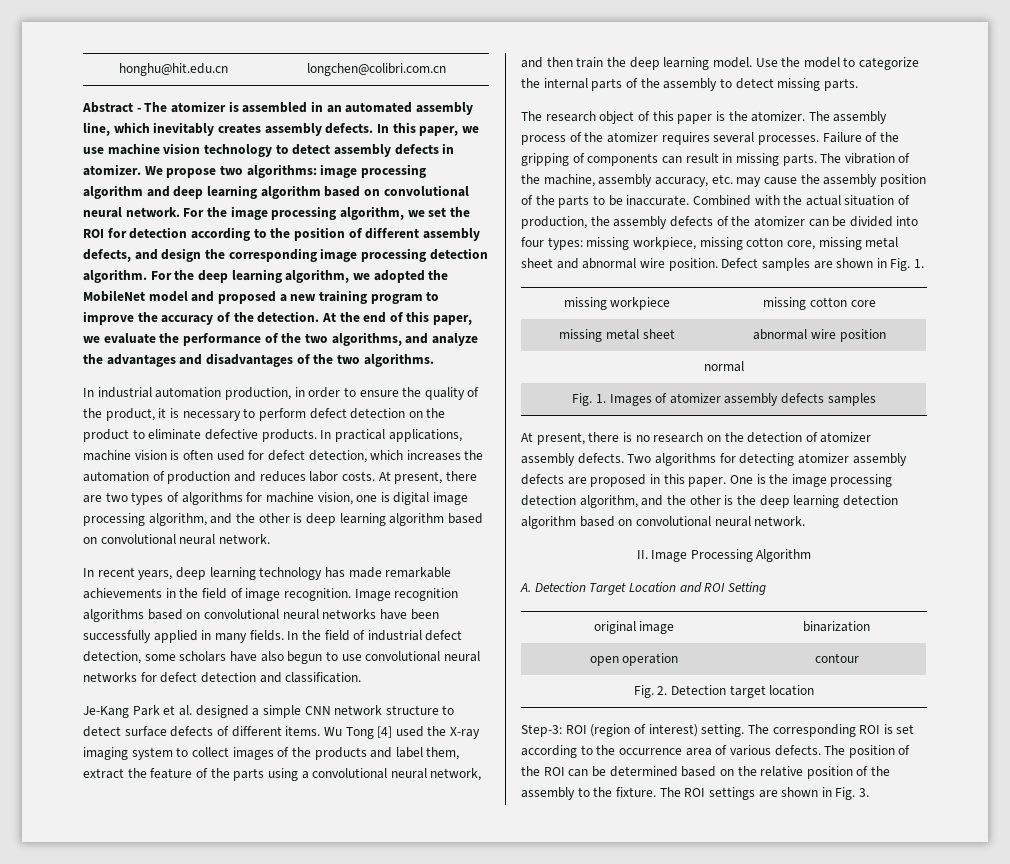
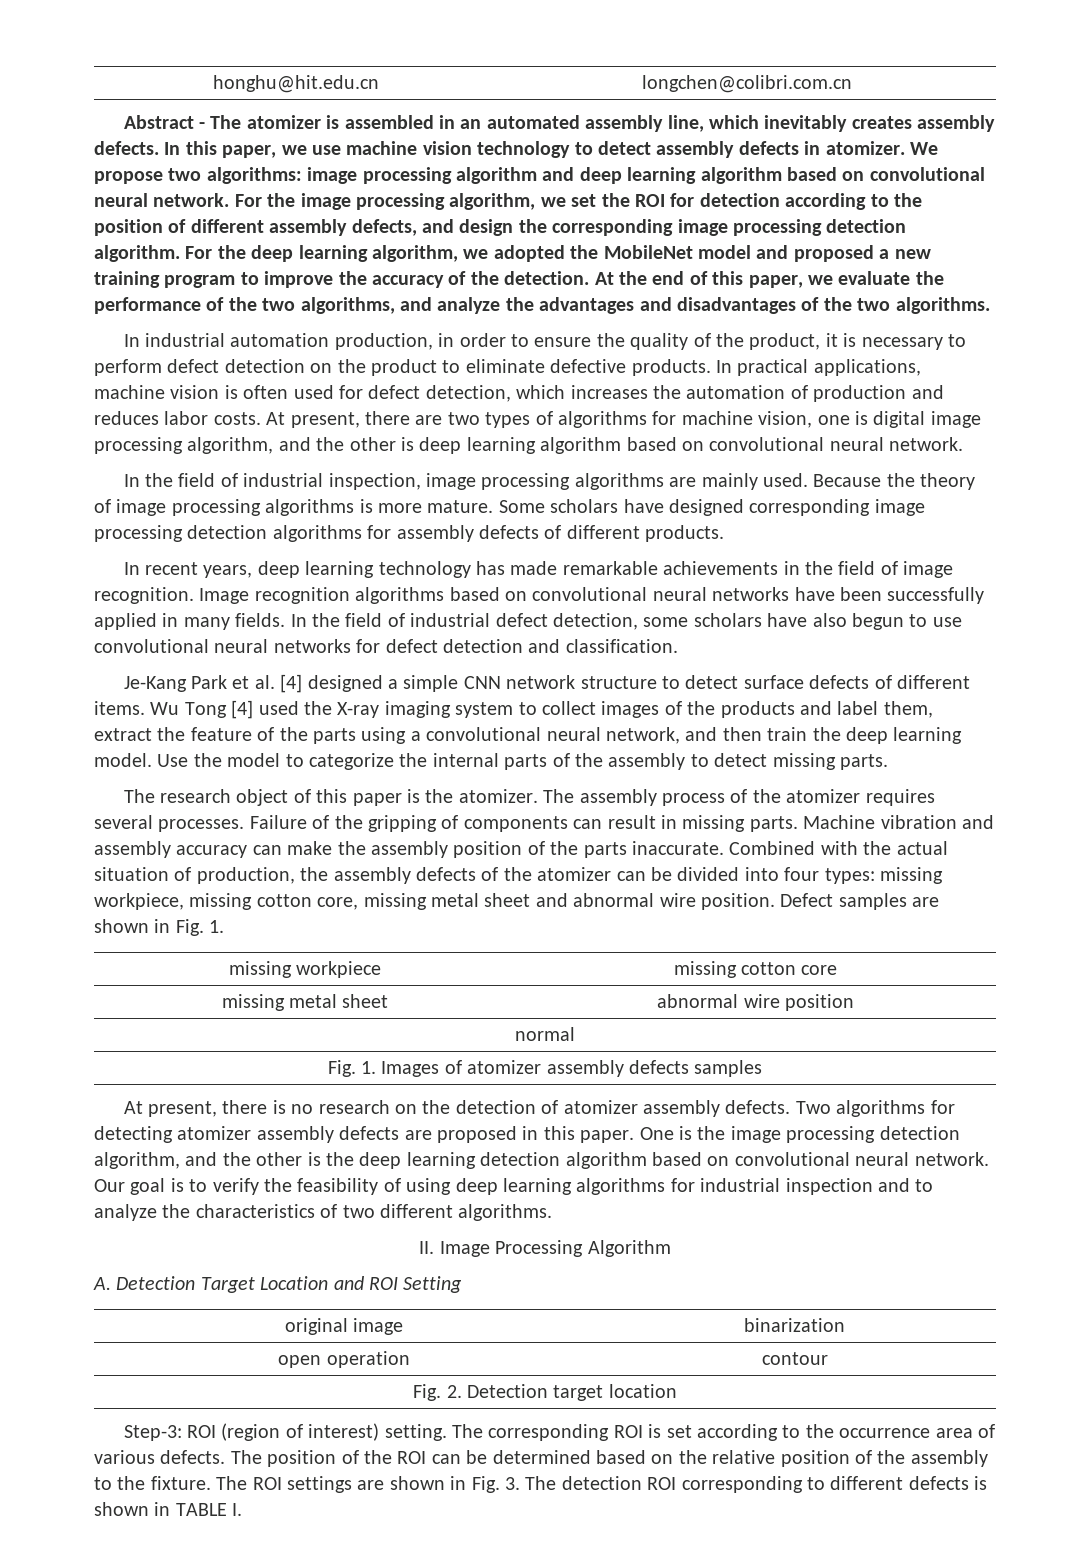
(270, 539) none -> [123,473,976,490] [94,499,925,516] [94,525,725,542] // In the field of industrial inspection, image processing algorithms are mainly used. Because the theory of image processing algorithms is more mature. Some scholars have designed corresponding image processing detection algorithms for assembly defects of different products.
(192, 710) none -> [280,674,303,693] [4]
[820,153,911,164] [521,174,797,187] The vibration of the machine, assembly accuracy, etc. may cause -> [803,815,994,829] [94,841,333,858] Machine vibration and assembly accuracy can make
[592,195,623,206] to be -> (627, 850) none
(806, 521) none -> [94,1178,934,1195] [94,1204,553,1221] Our goal is to verify the feasibility of using deep learning algorithms for industrial inspection and to analyze the characteristics of two different algorithms.
(870, 792) none -> [525,1476,988,1493] [94,1502,243,1516] The detection ROI corresponding to different defects is shown in TABLE I.

